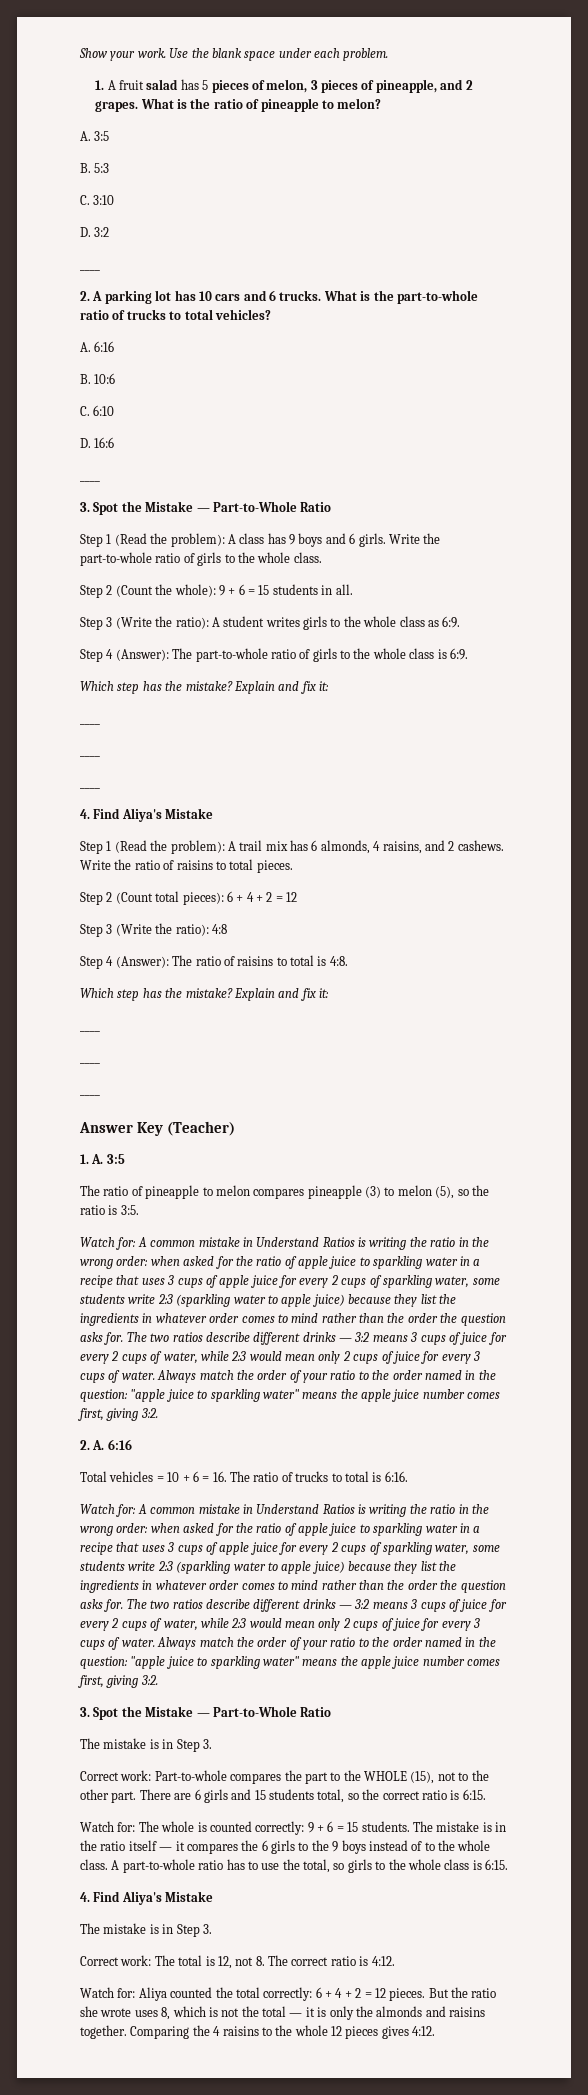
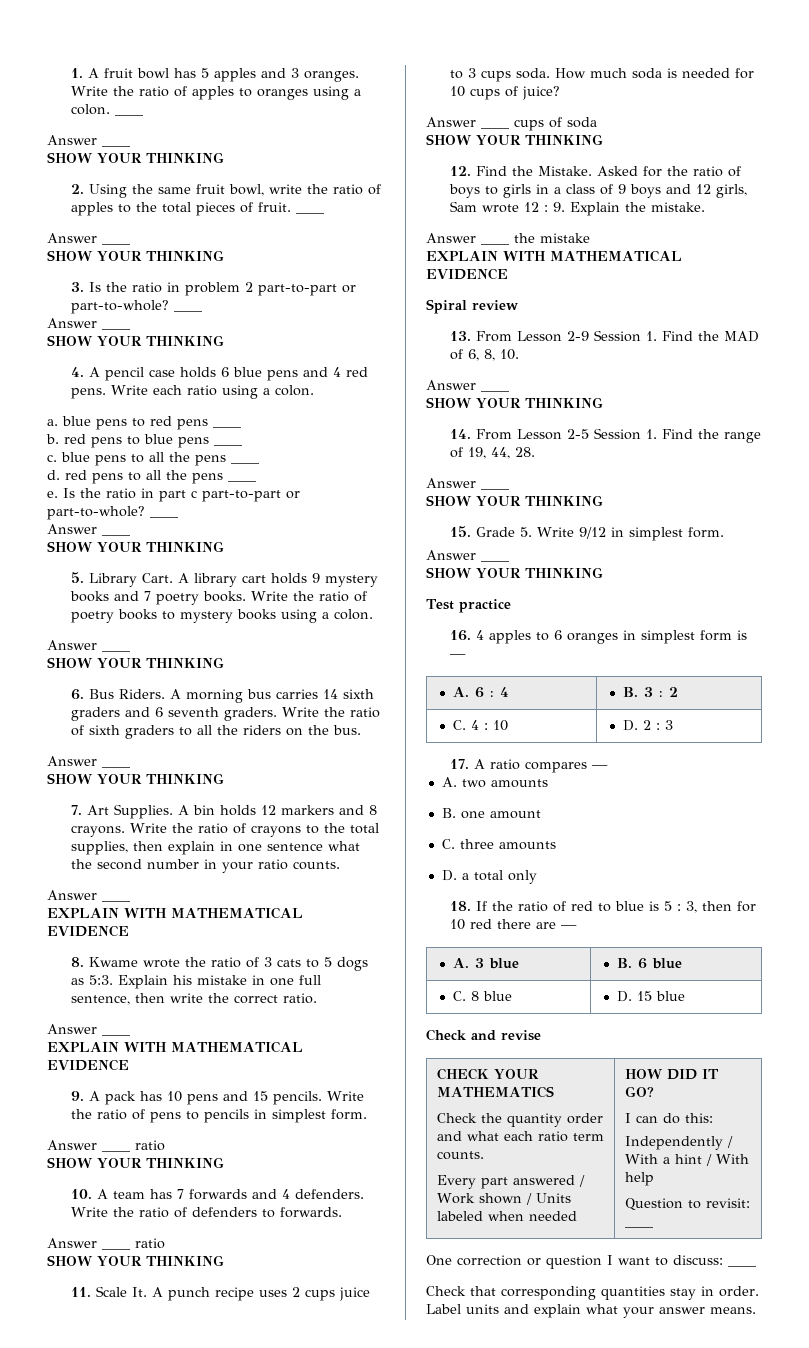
[79,48,389,61] Show your work. Use the blank space under each problem. // -> (70, 73) none
[146,79,179,90] salad -> [136,68,169,79] bowl
[211,79,473,93] [95,98,382,112] [80,131,110,141] [80,163,110,173] [80,195,115,205] [80,227,110,237] [80,269,100,271] [80,290,478,304] [80,309,271,320] [80,341,115,352] [80,373,116,384] [80,405,115,416] [80,437,115,448] [80,480,100,482] [80,501,332,515] [80,533,441,547] [80,552,322,566] [80,584,353,598] [80,616,461,630] [80,648,468,662] [80,681,329,694] [80,723,100,725] [80,755,100,757] [80,787,100,789] [80,808,214,822] [80,840,504,854] [80,859,293,873] [80,891,298,905] [80,923,227,937] [80,955,348,969] [80,988,329,1001] [80,1030,100,1032] [80,1062,100,1064] [80,1094,100,1096] [79,1121,235,1136] [80,1154,125,1164] [80,1185,489,1199] [80,1205,139,1215] [80,1237,489,1250] [80,1256,481,1269] [80,1275,500,1288] [80,1294,457,1307] [80,1313,506,1326] [80,1332,507,1345] [80,1351,480,1364] [80,1370,496,1383] [80,1389,501,1402] [78,1408,158,1421] [80,1439,132,1450] [80,1471,408,1482] [80,1504,489,1517] [80,1523,481,1536] [80,1542,500,1555] [80,1561,457,1574] [80,1580,506,1593] [80,1599,507,1612] [80,1618,480,1631] [80,1637,496,1650] [80,1656,501,1669] [78,1675,158,1688] [80,1706,332,1720] [80,1738,212,1752] [80,1770,489,1784] [80,1789,486,1803] [80,1821,506,1835] [80,1840,491,1854] [80,1859,508,1873] [80,1891,214,1905] [80,1923,212,1937] [80,1955,395,1969] [80,1987,497,2001] [80,2006,485,2020] [80,2025,436,2039] pieces of melon, 3 pieces of pineapple, and 2 grapes. What is the ratio of pineapple to melon? // A. 3:5 // B. 5:3 // C. 3:10 // D. 3:2 // ____ // 2. A parking lot has 10 cars and 6 trucks. What is the part-to-whole ratio of trucks to total vehicles? // A. 6:16 // B. 10:6 // C. 6:10 // D. 16:6 // ____ // 3. Spot the Mistake — Part-to-Whole Ratio // Step 1 (Read the problem): A class has 9 boys and 6 girls. Write the part-to-whole ratio of girls to the whole class. // Step 2 (Count the whole): 9 + 6 = 15 students in all. // Step 3 (Write the ratio): A student writes girls to the whole class as 6:9. // Step 4 (Answer): The part-to-whole ratio of girls to the whole class is 6:9. // Which step has the mistake? Explain and fix it: // ____ // ____ // ____ // 4. Find Aliya's Mistake // Step 1 (Read the problem): A trail mix has 6 almonds, 4 raisins, and 2 cashews. Write the ratio of raisins to total pieces. // Step 2 (Count total pieces): 6 + 4 + 2 = 12 // Step 3 (Write the ratio): 4:8 // Step 4 (Answer): The ratio of raisins to total is 4:8. // Which step has the mistake? Explain and fix it: // ____ // ____ // ____ // Answer Key (Teacher) // 1. A. 3:5 // The ratio of pineapple to melon compares pineapple (3) to melon (5), so the ratio is 3:5. // Watch for: A common mistake in Understand Ratios is writing the ratio in the wrong order: when asked for the ratio of apple juice to sparkling water in a recipe that uses 3 cups of apple juice for every 2 cups of sparkling water, some students write 2:3 (sparkling water to apple juice) because they list the ingredients in whatever order comes to mind rather than the order the question asks for. The two ratios describe different drinks — 3:2 means 3 cups of juice for every 2 cups of water, while 2:3 would mean only 2 cups of juice for every 3 cups of water. Always match the order of your ratio to the order named in the question: "apple juice to sparkling water" means the apple juice number comes first, giving 3:2. // 2. A. 6:16 // Total vehicles = 10 + 6 = 16. The ratio of trucks to total is 6:16. // Watch for: A common mistake in Understand Ratios is writing the ratio in the wrong order: when asked for the ratio of apple juice to sparkling water in a recipe that uses 3 cups of apple juice for every 2 cups of sparkling water, some students write 2:3 (sparkling water to apple juice) because they list the ingredients in whatever order comes to mind rather than the order the question asks for. The two ratios describe different drinks — 3:2 means 3 cups of juice for every 2 cups of water, while 2:3 would mean only 2 cups of juice for every 3 cups of water. Always match the order of your ratio to the order named in the question: "apple juice to sparkling water" means the apple juice number comes first, giving 3:2. // 3. Spot the Mistake — Part-to-Whole Ratio // The mistake is in Step 3. // Correct work: Part-to-whole compares the part to the WHOLE (15), not to the other part. There are 6 girls and 15 students total, so the correct ratio is 6:15. // Watch for: The whole is counted correctly: 9 + 6 = 15 students. The mistake is in the ratio itself — it compares the 6 girls to the 9 boys instead of to the whole class. A part-to-whole ratio has to use the total, so girls to the whole class is 6:15. // 4. Find Aliya's Mistake // The mistake is in Step 3. // Correct work: The total is 12, not 8. The correct ratio is 4:12. // Watch for: Aliya counted the total correctly: 6 + 4 + 2 = 12 pieces. But the ratio she wrote uses 8, which is not the total — it is only the almonds and raisins together. Comparing the 4 raisins to the whole 12 pieces gives 4:12. -> [213,68,359,82] [70,86,361,100] [70,104,143,116] [47,135,97,145] [102,145,130,147] [47,152,224,163] [70,184,381,198] [70,202,291,216] [295,212,324,214] [47,233,97,243] [102,243,130,245] [47,250,224,261] [70,282,356,296] [70,300,202,314] [47,318,97,328] [102,328,130,330] [47,335,224,346] [70,367,368,381] [70,385,314,399] [47,416,241,430] [46,434,242,448] [47,452,259,466] [47,470,256,484] [47,488,300,502] [47,506,178,520] [47,524,97,534] [102,534,130,536] [47,541,224,552] [70,572,378,587] [69,591,367,605] [70,609,373,623] [47,640,97,650] [102,650,130,652] [47,657,224,668] [70,689,374,703] [70,707,380,721] [70,725,361,739] [47,756,97,766] [102,766,130,768] [47,773,224,784] [70,804,377,819] [70,823,379,837] [70,841,360,855] [70,859,340,873] [47,890,97,900] [102,900,130,902] [47,907,303,919] [47,925,129,937] [70,957,368,971] [70,975,321,989] [70,993,317,1005] [47,1024,97,1034] [102,1034,130,1036] [47,1041,303,1053] [47,1059,129,1071] [70,1091,364,1105] [70,1109,367,1123] [47,1140,97,1150] [102,1140,165,1152] [47,1157,224,1168] [70,1189,364,1200] [70,1207,342,1218] [47,1238,97,1248] [102,1238,165,1250] [47,1255,224,1266] [70,1286,370,1301] [449,68,754,82] [449,86,560,100] [426,117,476,127] [481,117,597,131] [426,134,603,145] [449,166,741,177] [448,184,747,198] [449,201,705,216] [426,233,476,243] [481,243,509,245] [514,233,590,243] [426,250,682,262] [426,268,508,280] [426,299,518,314] [449,330,759,342] [449,349,519,361] [426,380,476,390] [481,390,509,392] [426,397,603,408] [449,428,761,443] [449,447,535,459] [426,478,476,488] [481,488,509,490] [426,495,603,506] [449,526,724,541] [426,550,476,560] [481,560,509,562] [426,567,603,578] [426,599,511,613] [449,630,747,644] [449,654,466,658] [452,687,509,698] [622,687,678,697] [452,720,508,731] [622,720,673,731] [449,759,608,773] [441,777,548,788] [441,808,541,819] [441,839,556,850] [441,870,537,884] [449,901,756,913] [449,919,577,930] [452,958,519,969] [616,958,682,969] [452,991,512,1001] [616,991,685,1002] [426,1029,541,1041] [436,1068,539,1080] [436,1086,554,1098] [436,1113,603,1127] [436,1131,604,1142] [436,1151,484,1160] [436,1175,585,1189] [436,1193,571,1205] [436,1211,577,1221] [624,1069,719,1080] [624,1086,654,1097] [624,1113,713,1124] [624,1136,733,1150] [624,1154,749,1166] [624,1172,654,1186] [624,1198,750,1211] [624,1226,653,1228] [426,1255,723,1269] [728,1265,756,1267] [426,1286,759,1300] [426,1304,756,1318] apples and 3 oranges. Write the ratio of apples to oranges using a colon. ____ // Answer ____ // SHOW YOUR THINKING // 2. Using the same fruit bowl, write the ratio of apples to the total pieces of fruit. ____ // Answer ____ // SHOW YOUR THINKING // 3. Is the ratio in problem 2 part-to-part or part-to-whole? ____ // Answer ____ // SHOW YOUR THINKING // 4. A pencil case holds 6 blue pens and 4 red pens. Write each ratio using a colon. // a. blue pens to red pens ____ // b. red pens to blue pens ____ // c. blue pens to all the pens ____ // d. red pens to all the pens ____ // e. Is the ratio in part c part-to-part or part-to-whole? ____ // Answer ____ // SHOW YOUR THINKING // 5. Library Cart. A library cart holds 9 mystery books and 7 poetry books. Write the ratio of poetry books to mystery books using a colon. // Answer ____ // SHOW YOUR THINKING // 6. Bus Riders. A morning bus carries 14 sixth graders and 6 seventh graders. Write the ratio of sixth graders to all the riders on the bus. // Answer ____ // SHOW YOUR THINKING // 7. Art Supplies. A bin holds 12 markers and 8 crayons. Write the ratio of crayons to the total supplies, then explain in one sentence what the second number in your ratio counts. // Answer ____ // EXPLAIN WITH MATHEMATICAL EVIDENCE // 8. Kwame wrote the ratio of 3 cats to 5 dogs as 5:3. Explain his mistake in one full sentence, then write the correct ratio. // Answer ____ // EXPLAIN WITH MATHEMATICAL EVIDENCE // 9. A pack has 10 pens and 15 pencils. Write the ratio of pens to pencils in simplest form. // Answer ____ ratio // SHOW YOUR THINKING // 10. A team has 7 forwards and 4 defenders. Write the ratio of defenders to forwards. // Answer ____ ratio // SHOW YOUR THINKING // 11. Scale It. A punch recipe uses 2 cups juice to 3 cups soda. How much soda is needed for 10 cups of juice? // Answer ____ cups of soda // SHOW YOUR THINKING // 12. Find the Mistake. Asked for the ratio of boys to girls in a class of 9 boys and 12 girls, Sam wrote 12 : 9. Explain the mistake. // Answer ____ the mistake // EXPLAIN WITH MATHEMATICAL EVIDENCE // Spiral review // 13. From Lesson 2-9 Session 1. Find the MAD of 6, 8, 10. // Answer ____ // SHOW YOUR THINKING // 14. From Lesson 2-5 Session 1. Find the range of 19, 44, 28. // Answer ____ // SHOW YOUR THINKING // 15. Grade 5. Write 9/12 in simplest form. // Answer ____ // SHOW YOUR THINKING // Test practice // 16. 4 apples to 6 oranges in simplest form is — // A. 6 : 4 | B. 3 : 2 // C. 4 : 10 | D. 2 : 3 // 17. A ratio compares — // A. two amounts // B. one amount // C. three amounts // D. a total only // 18. If the ratio of red to blue is 5 : 3, then for 10 red there are — // A. 3 blue | B. 6 blue // C. 8 blue | D. 15 blue // Check and revise // CHECK YOUR MATHEMATICS // Check the quantity order and what each ratio term counts. // Every part answered / Work shown / Units labeled when needed | HOW DID IT GO? // I can do this: // Independently / With a hint / With help // Question to revisit: ____ // One correction or question I want to discuss: ____ // Check that corresponding quantities stay in order. Label units and explain what your answer means.

